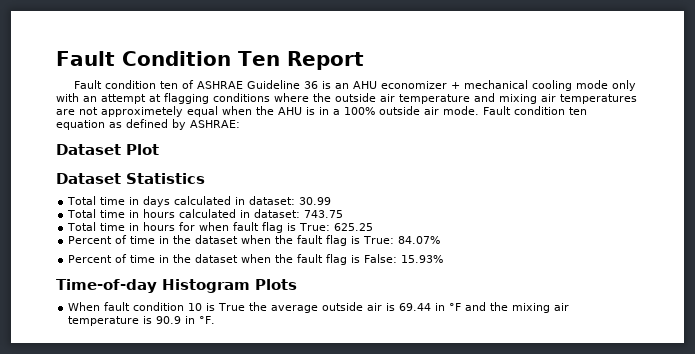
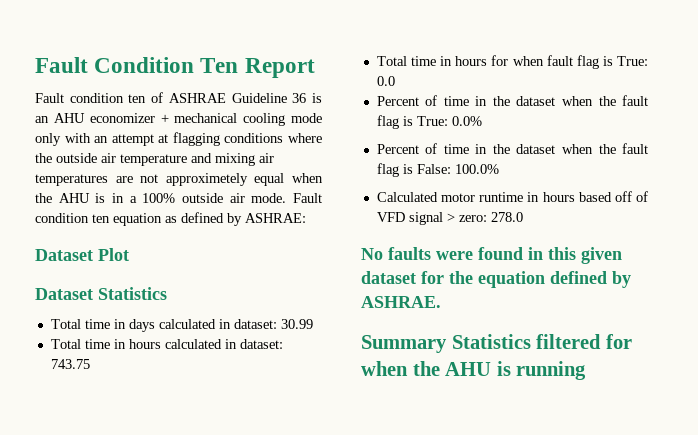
[334,223,374,231] 625.25 -> [376,76,395,86] 0.0
[398,236,441,244] 84.07% -> [451,116,482,126] 0.0%
[401,255,444,263] [56,279,297,293] [68,302,570,313] [68,316,216,326] 15.93% // Time-of-day Histogram Plots // When fault condition 10 is True the average outside air is 69.44 in °F and the mixing air temperature is 90.9 in °F. -> [454,164,499,174] [376,191,648,202] [376,212,523,225] [361,247,622,264] [361,271,631,288] [361,296,441,308] [361,334,632,353] [361,361,587,380] 100.0% // Calculated motor runtime in hours based off of VFD signal > zero: 278.0 // No faults were found in this given dataset for the equation defined by ASHRAE. // Summary Statistics filtered for when the AHU is running

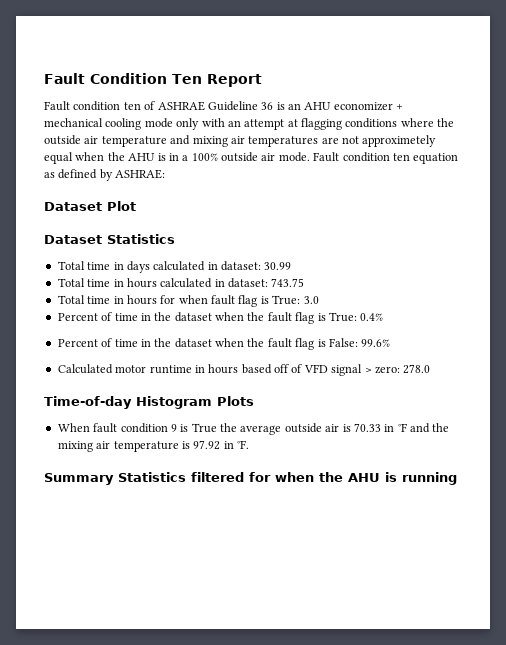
[376,76,395,86] 0.0 -> [303,296,319,304] 3.0
[451,116,482,126] 0.0% -> [360,313,384,321] 0.4%
[454,164,499,174] 100.0% -> [361,339,391,347] 99.6%
[361,247,622,264] [361,271,631,288] [361,296,441,308] No faults were found in this given dataset for the equation defined by ASHRAE. -> [44,396,254,409] [57,423,450,435] [57,440,249,452] Time-of-day Histogram Plots // When fault condition 9 is True the average outside air is 70.33 in °F and the mixing air temperature is 97.92 in °F.

